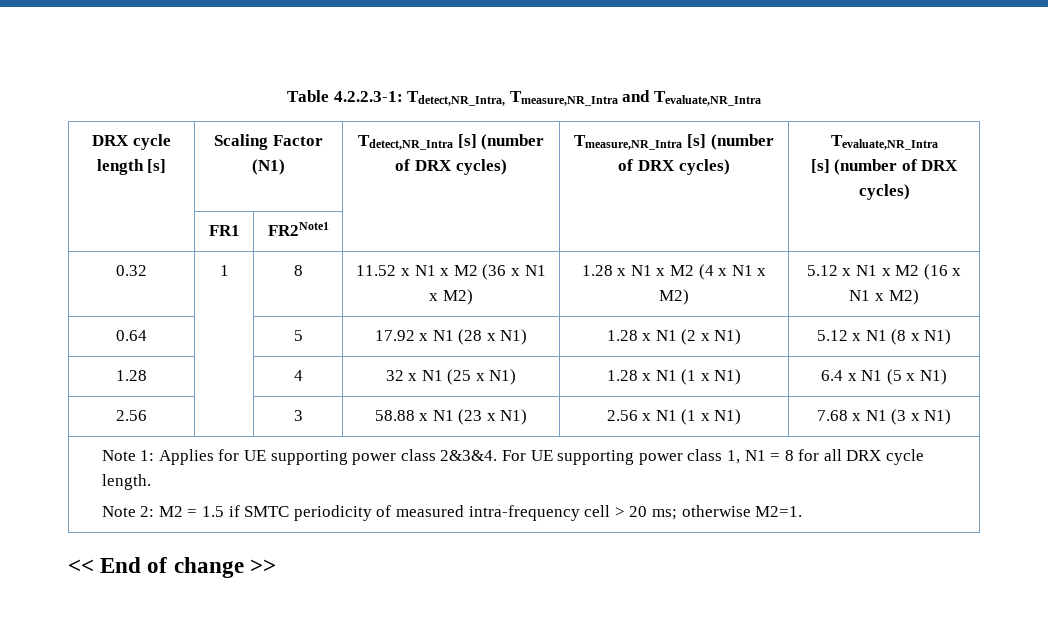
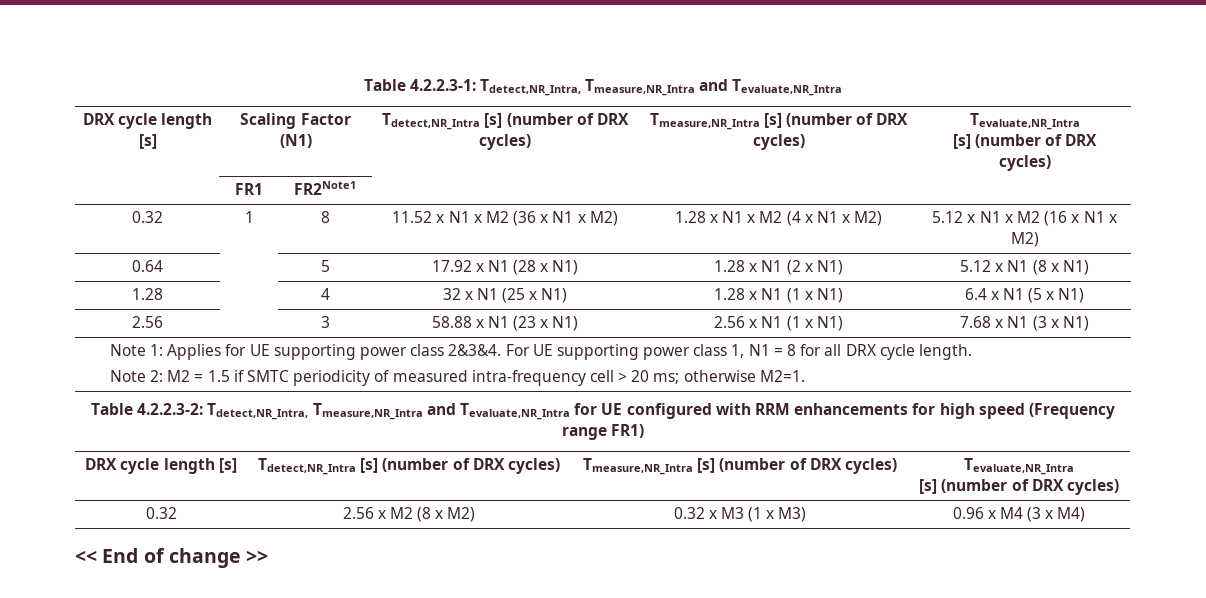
(803, 511) none -> [91,403,1115,420] [561,424,645,440] [85,458,237,474] [258,458,560,475] [583,458,897,475] [964,458,1074,475] [919,479,1119,495] [145,507,177,519] [342,507,476,522] [673,507,807,522] [952,507,1086,522] // Table 4.2.2.3-2: Tdetect,NR_Intra, Tmeasure,NR_Intra and Tevaluate,NR_Intra for UE configured with RRM enhancements for high speed (Frequency range FR1) // DRX cycle length [s] | Tdetect,NR_Intra [s] (number of DRX cycles) | Tmeasure,NR_Intra [s] (number of DRX cycles) | Tevaluate,NR_Intra // [s] (number of DRX cycles) // 0.32 | 2.56 x M2 (8 x M2) | 0.32 x M3 (1 x M3) | 0.96 x M4 (3 x M4)

